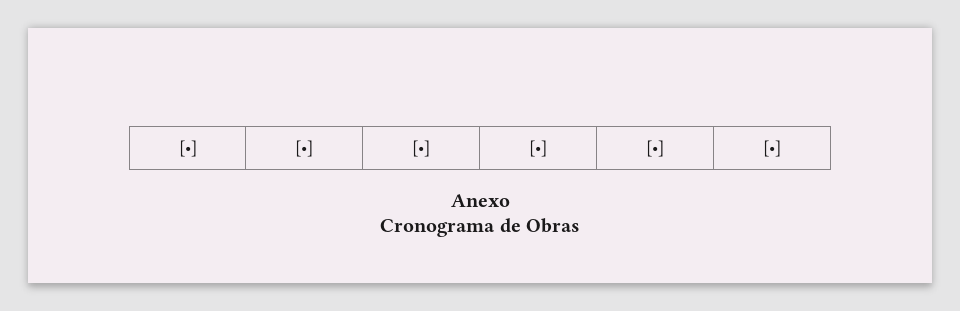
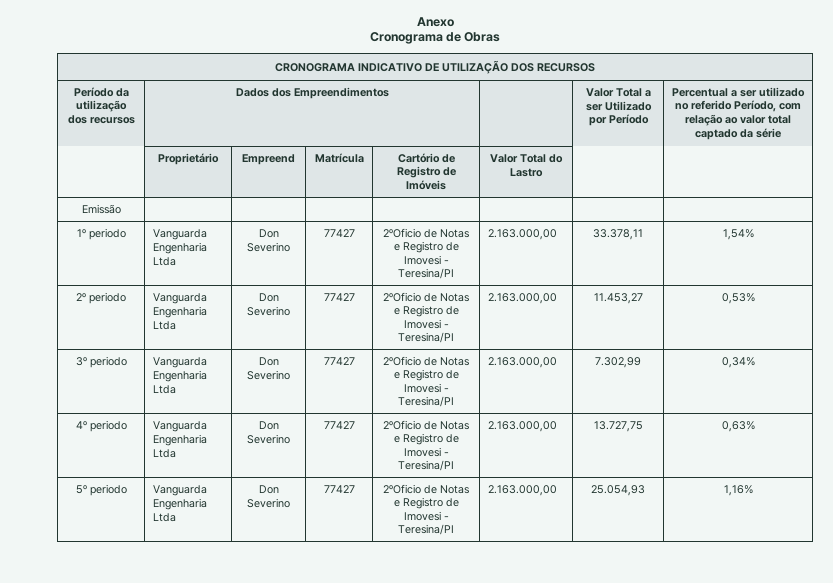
[178,140,197,157] [295,140,313,157] [412,140,430,157] [529,140,547,157] [646,140,664,157] [763,140,781,157] [450,194,510,207] [380,218,580,237] [•] | [•] | [•] | [•] | [•] | [•] // Anexo // Cronograma de Obras -> [416,17,454,27] [369,32,501,44] [275,60,595,74] [73,87,129,97] [76,100,127,112] [67,115,135,124] [235,87,389,99] [585,88,651,97] [585,101,652,111] [588,114,649,126] [672,87,805,97] [675,100,801,112] [685,114,791,126] [695,128,781,140] [158,153,219,165] [242,154,295,165] [314,153,364,163] [397,153,455,163] [396,166,456,178] [406,180,446,190] [490,154,563,163] [510,168,543,177] [81,204,121,214] [76,228,126,240] [152,229,207,240] [152,242,207,254] [152,257,176,266] [258,229,279,238] [247,242,290,252] [323,229,355,237] [383,228,469,238] [393,241,459,253] [403,255,449,265] [398,268,454,279] [487,229,557,240] [593,229,643,240] [722,229,754,240] [76,292,126,304] [152,293,207,304] [152,306,207,318] [152,321,176,330] [258,293,279,302] [247,306,290,316] [323,293,355,301] [383,292,469,302] [393,305,459,317] [403,319,449,329] [398,332,454,343] [487,293,557,304] [593,293,643,304] [721,293,755,304] [75,356,127,368] [152,357,207,368] [152,370,207,382] [152,385,176,394] [258,357,279,366] [247,370,290,380] [323,357,355,365] [383,356,469,366] [393,369,459,381] [403,383,449,393] [398,396,454,407] [487,357,557,368] [595,357,641,368] [721,357,755,368] [75,420,127,432] [152,421,207,432] [152,434,207,446] [152,449,176,458] [258,421,279,430] [247,434,290,444] [323,421,355,429] [383,420,469,430] [393,433,459,445] [403,447,449,457] [398,460,454,471] [487,421,557,432] [593,421,643,432] [721,421,755,432] [75,484,127,496] [152,485,207,496] [152,498,207,510] [152,513,176,522] [258,485,279,494] [247,498,290,508] [323,485,355,493] [383,484,469,494] [393,497,459,509] [403,511,449,521] [398,524,454,535] [487,485,557,496] [591,485,645,496] [723,485,753,496] Anexo // Cronograma de Obras // CRONOGRAMA INDICATIVO DE UTILIZAÇÃO DOS RECURSOS // Período da utilização dos recursos | Dados dos Empreendimentos | | Valor Total a ser Utilizado por Período | Percentual a ser utilizado no referido Período, com relação ao valor total captado da série // | Proprietário | Empreend | Matrícula | Cartório de Registro de Imóveis | Valor Total do Lastro | | // Emissão | | | | | | | // 1º periodo | Vanguarda Engenharia Ltda | Don Severino | 77427 | 2ºOficio de Notas e Registro de Imovesi - Teresina/PI | 2.163.000,00 | 33.378,11 | 1,54% // 2º periodo | Vanguarda Engenharia Ltda | Don Severino | 77427 | 2ºOficio de Notas e Registro de Imovesi - Teresina/PI | 2.163.000,00 | 11.453,27 | 0,53% // 3º periodo | Vanguarda Engenharia Ltda | Don Severino | 77427 | 2ºOficio de Notas e Registro de Imovesi - Teresina/PI | 2.163.000,00 | 7.302,99 | 0,34% // 4º periodo | Vanguarda Engenharia Ltda | Don Severino | 77427 | 2ºOficio de Notas e Registro de Imovesi - Teresina/PI | 2.163.000,00 | 13.727,75 | 0,63% // 5º periodo | Vanguarda Engenharia Ltda | Don Severino | 77427 | 2ºOficio de Notas e Registro de Imovesi - Teresina/PI | 2.163.000,00 | 25.054,93 | 1,16%

